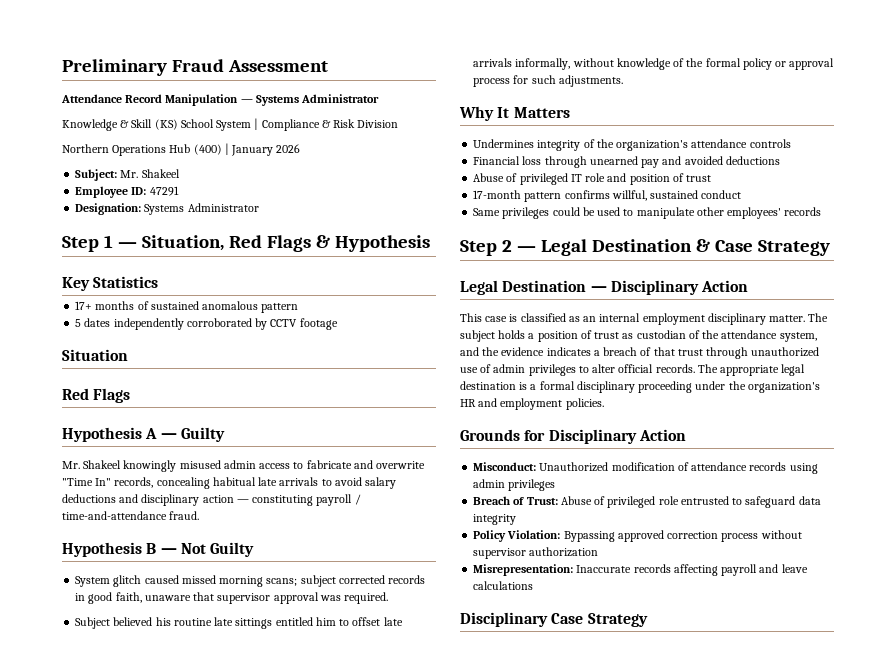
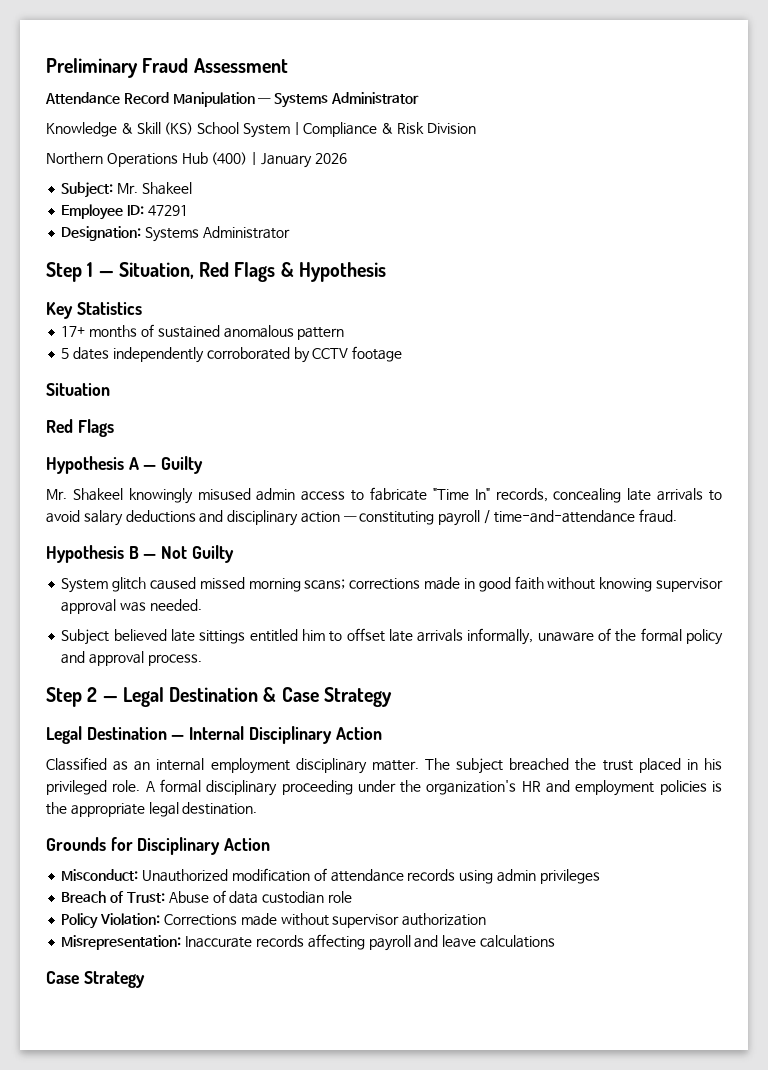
[353,460,426,469] and overwrite -> (427, 494) none
[212,477,256,486] habitual -> (622, 495) none
[300,575,426,587] [75,592,215,604] subject corrected records in good faith, unaware that -> [349,576,653,592] corrections made in good faith without knowing
[344,592,389,604] required. -> [149,599,202,611] needed.
[155,617,212,626] his routine -> (167, 635) none
[572,58,671,70] without knowledge -> [537,632,594,642] unaware
[775,58,835,70] [473,75,623,87] [459,106,570,121] [473,139,791,151] [473,156,780,168] [473,173,712,185] [473,190,742,202] [473,207,822,219] or approval process for such adjustments. // Why It Matters // Undermines integrity of the organization's attendance controls // Financial loss through unearned pay and avoided deductions // Abuse of privileged IT role and position of trust // 17-month pattern confirms willful, sustained conduct // Same privileges could be used to manipulate other employees' records -> [61,651,202,666] and approval process.
[610,280,749,295] [460,313,566,322] Disciplinary Action // This case is classified -> [189,726,382,744] [46,757,107,771] Internal Disciplinary Action // Classified
[498,330,817,342] [460,347,820,359] [460,364,806,376] [460,381,537,390] holds a position of trust as custodian of the attendance system, and the evidence indicates a breach of that trust through unauthorized use of admin privileges to alter official records. The appropriate legal destination is a -> [509,758,722,773] [46,780,155,795] breached the trust placed in his privileged role. A
[565,398,604,410] policies. -> [659,780,722,795] [46,802,258,817] policies is the appropriate legal destination.
[607,496,821,508] [473,514,517,525] [473,530,759,542] privileged role entrusted to safeguard data integrity // Policy Violation: Bypassing approved correction process -> [229,891,352,904] [61,913,277,929] data custodian role // Policy Violation: Corrections made
[460,612,548,627] Disciplinary -> (555, 941) none

